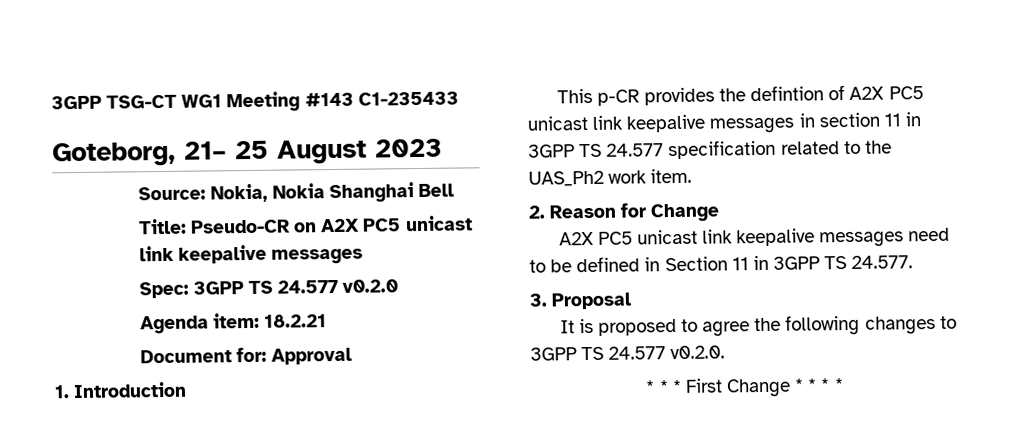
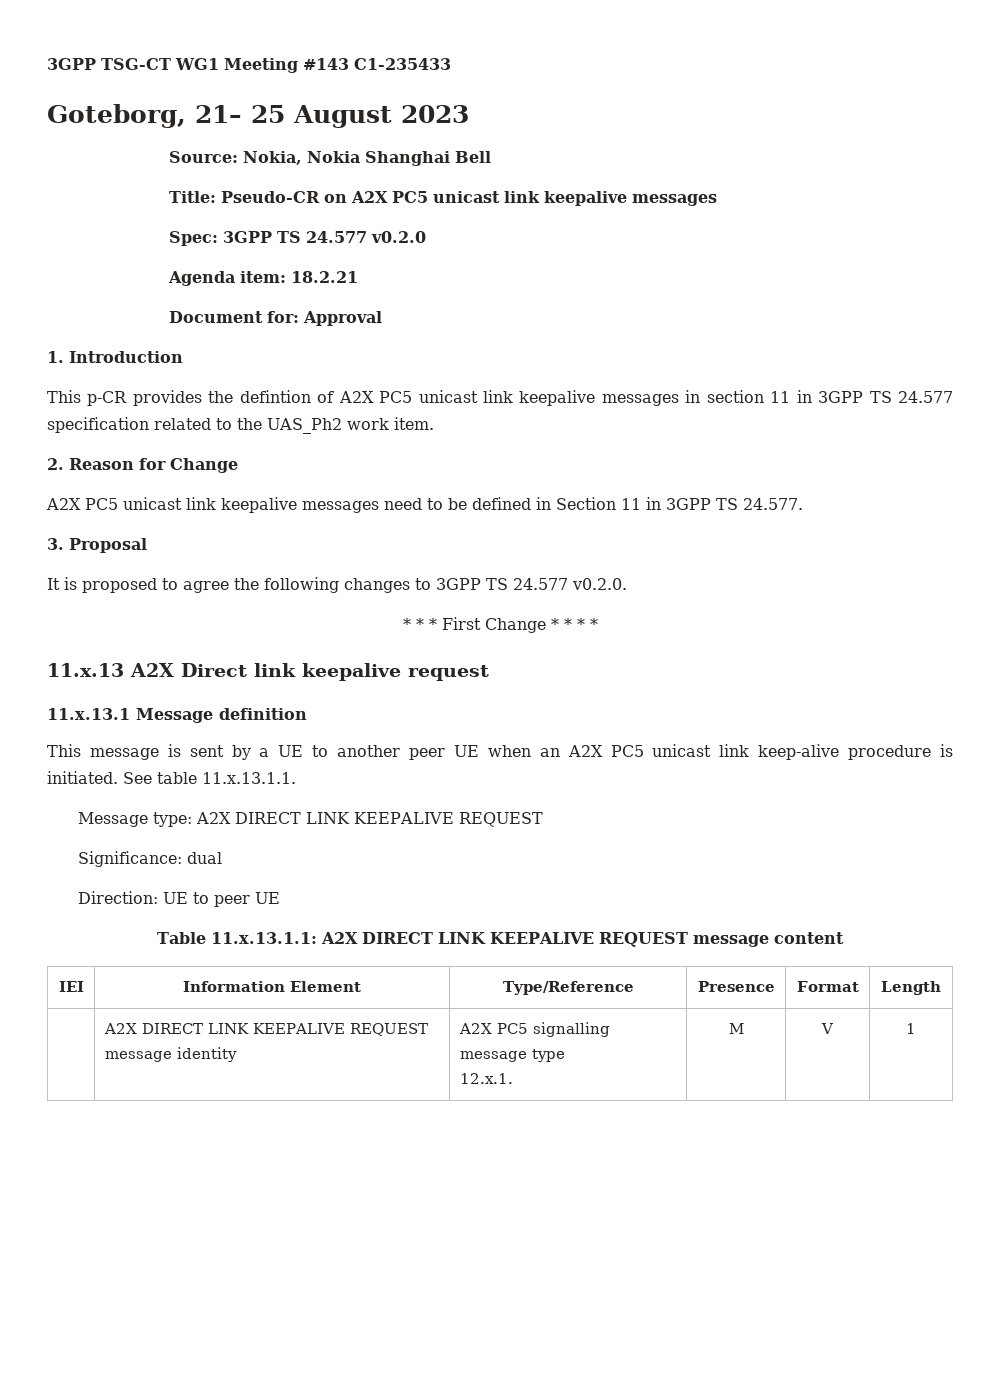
(844, 385) none -> [47,663,489,681] [47,708,307,723] [47,744,954,760] [47,771,296,784] [77,812,543,827] [77,851,222,867] [77,891,280,907] [157,932,844,947] [58,981,84,992] [183,981,361,992] [502,981,634,995] [697,981,775,992] [796,981,859,992] [881,981,941,995] [103,1023,428,1036] [104,1047,237,1062] [458,1022,610,1037] [459,1049,565,1062] [459,1073,513,1084] [728,1023,744,1034] [821,1023,834,1034] [906,1023,916,1034] // 11.x.13 A2X Direct link keepalive request // 11.x.13.1 Message definition // This message is sent by a UE to another peer UE when an A2X PC5 unicast link keep-alive procedure is initiated. See table 11.x.13.1.1. // Message type: A2X DIRECT LINK KEEPALIVE REQUEST // Significance: dual // Direction: UE to peer UE // Table 11.x.13.1.1: A2X DIRECT LINK KEEPALIVE REQUEST message content // IEI | Information Element | Type/Reference | Presence | Format | Length // | A2X DIRECT LINK KEEPALIVE REQUEST message identity | A2X PC5 signalling message type // 12.x.1. | M | V | 1

